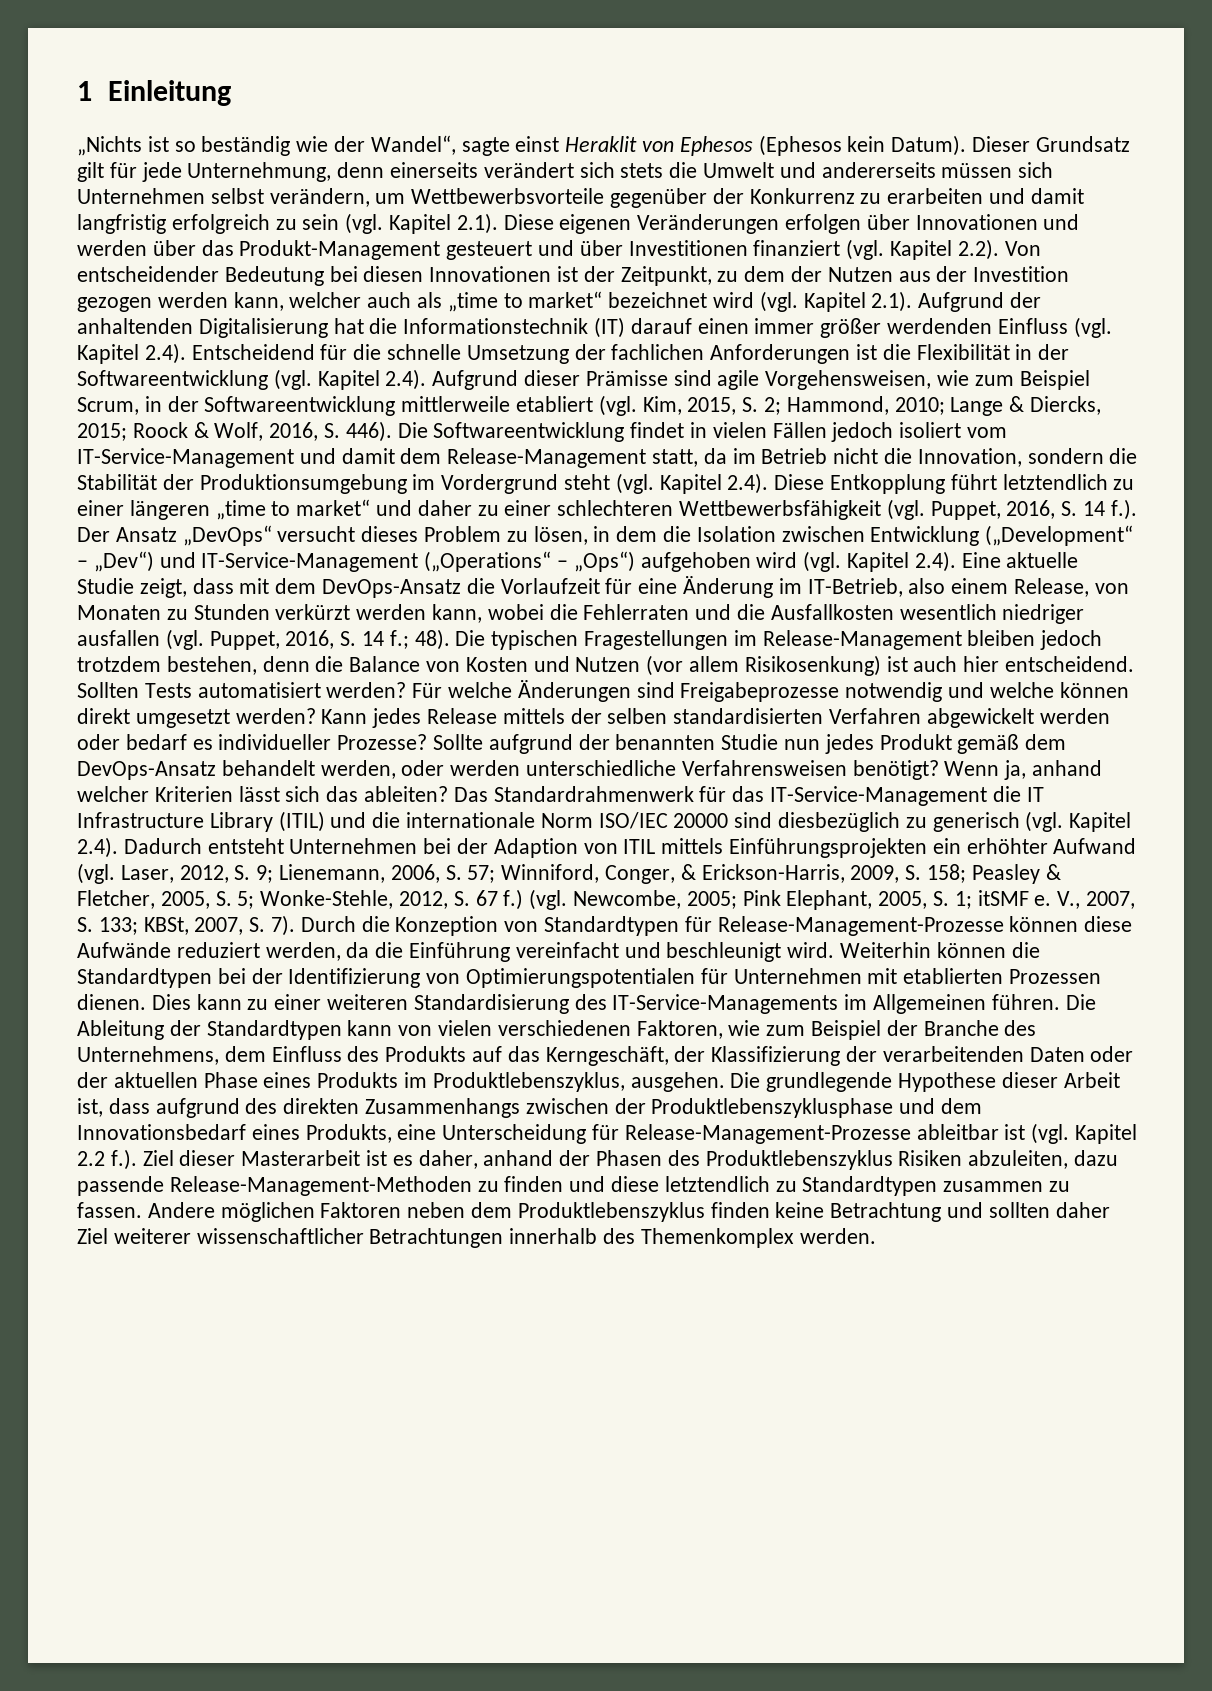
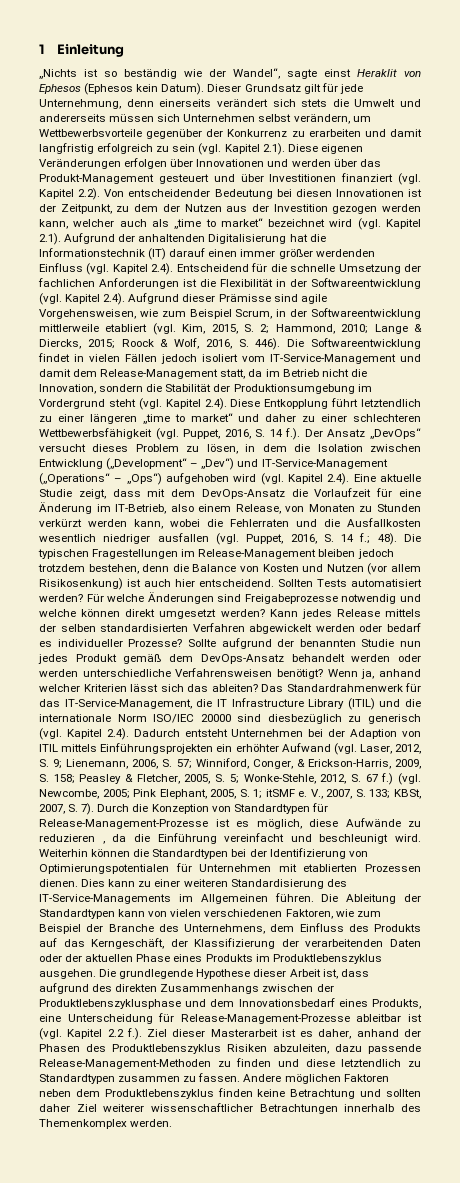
[320,760,396,779] werden, -> [351,654,391,662] werden
[770,786,988,806] IT-Service-Management -> [64,699,192,709] IT-Service-Management,
[1009,916,1133,932] [77,942,341,961] können diese Aufwände reduziert werden, -> [215,818,421,829] [39,834,105,844] ist es möglich, diese Aufwände zu reduzieren ,
[432,1072,625,1092] Produktlebenszyklus, -> [272,954,382,964] Produktlebenszyklus

